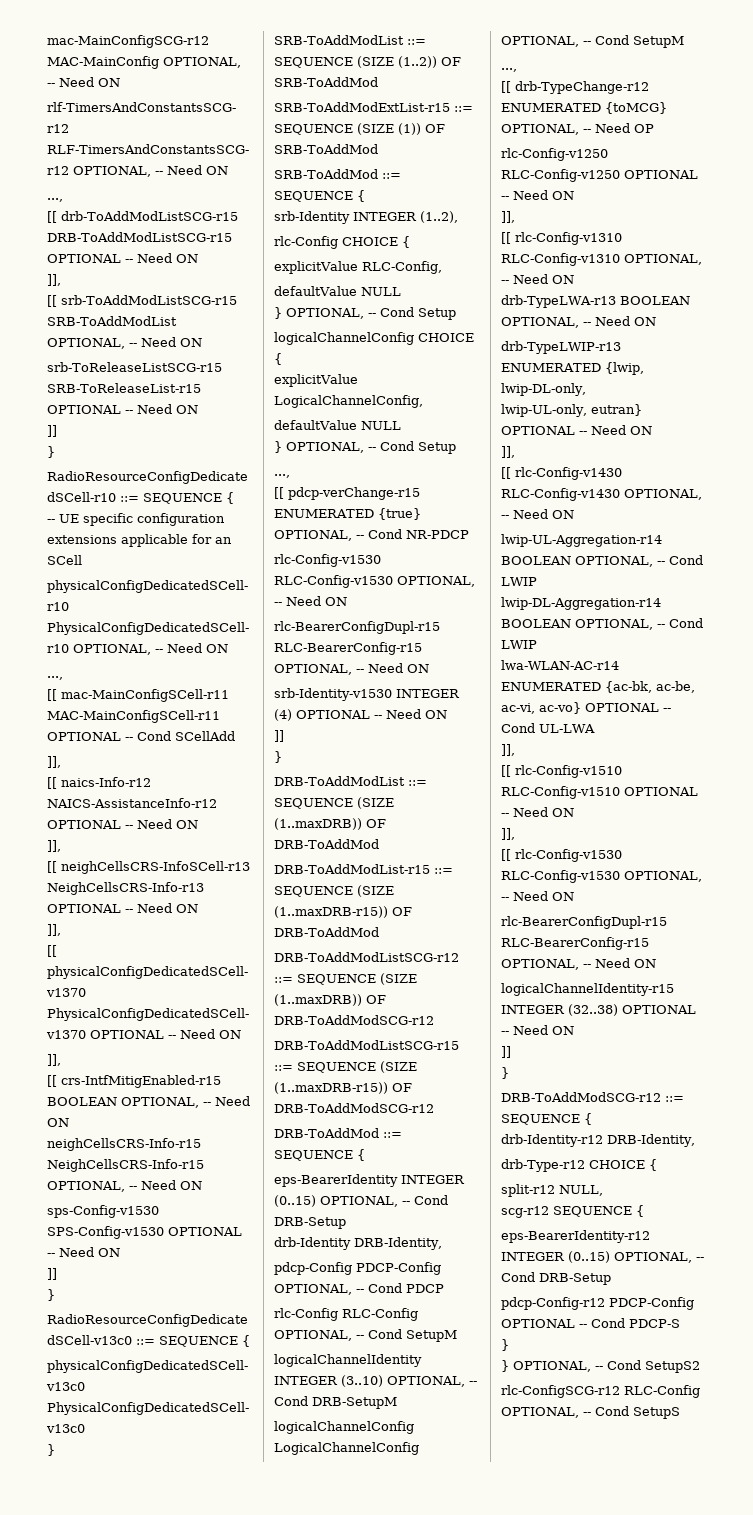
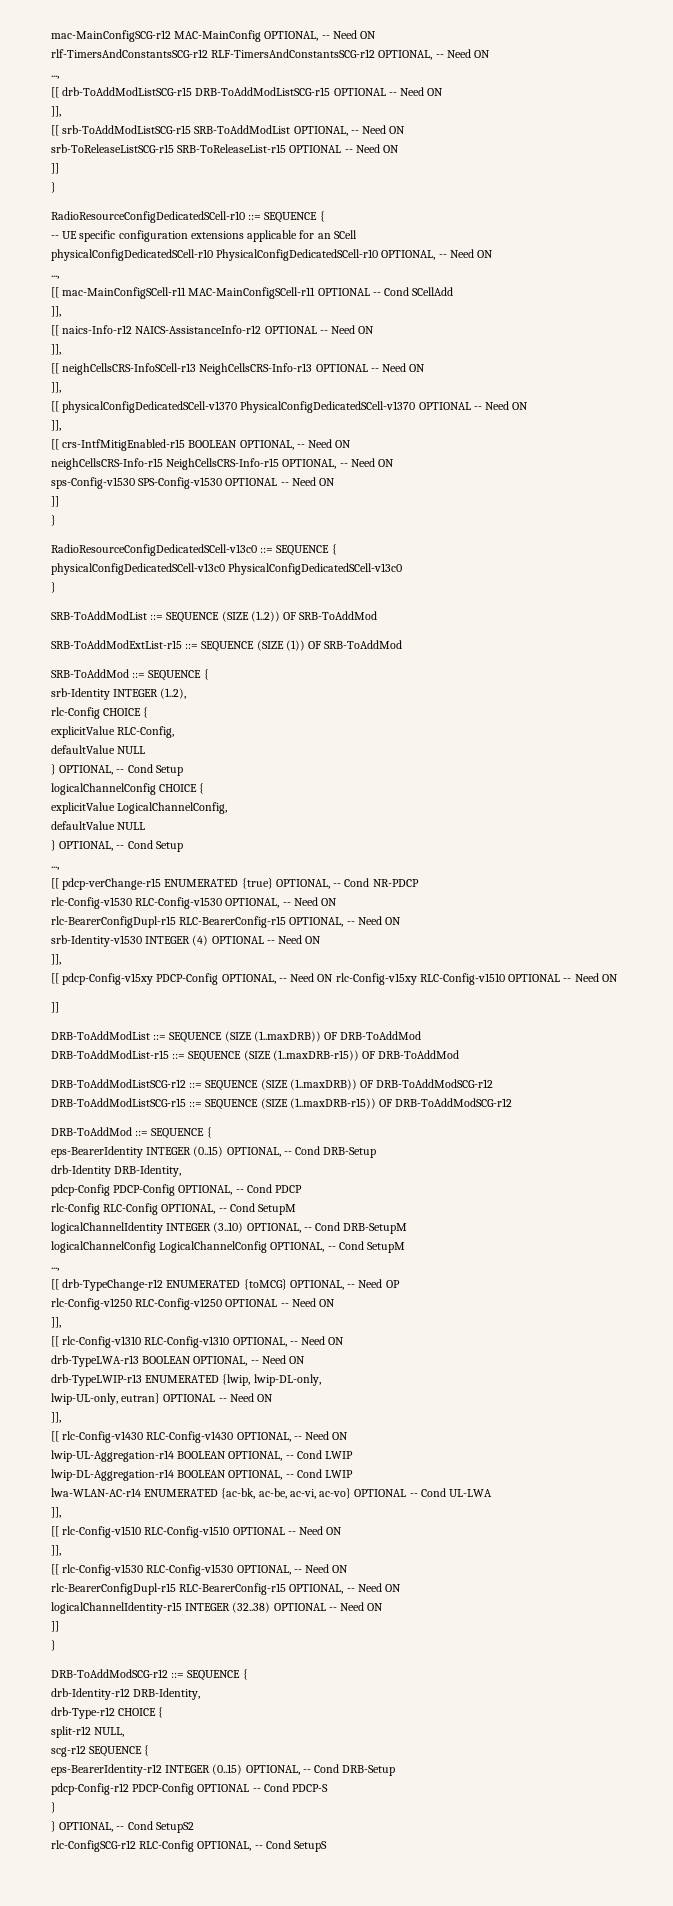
[274,730,284,742] [274,751,282,763] // ]] // } -> [51,954,61,965] [51,973,618,985] [51,1002,59,1013] // ]], // [[ pdcp-Config-v15xy PDCP-Config OPTIONAL, -- Need ON rlc-Config-v15xy RLC-Config-v1510 OPTIONAL -- Need ON // ]]

